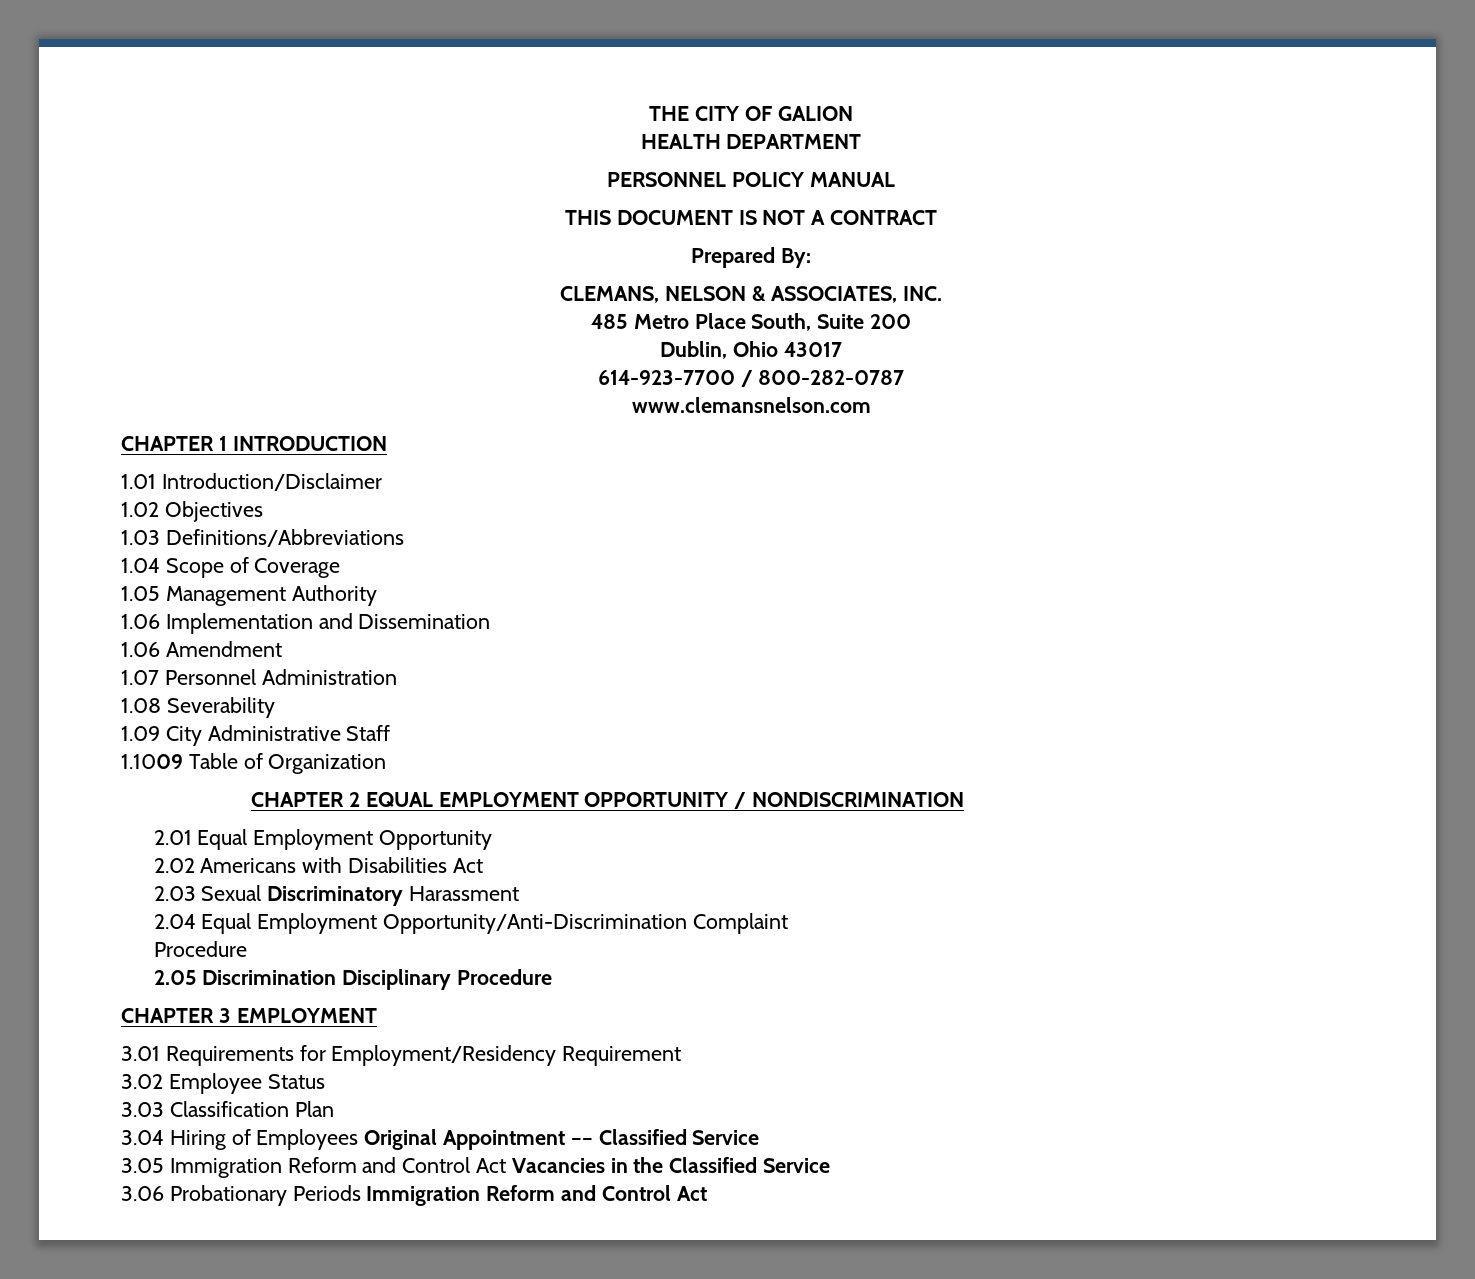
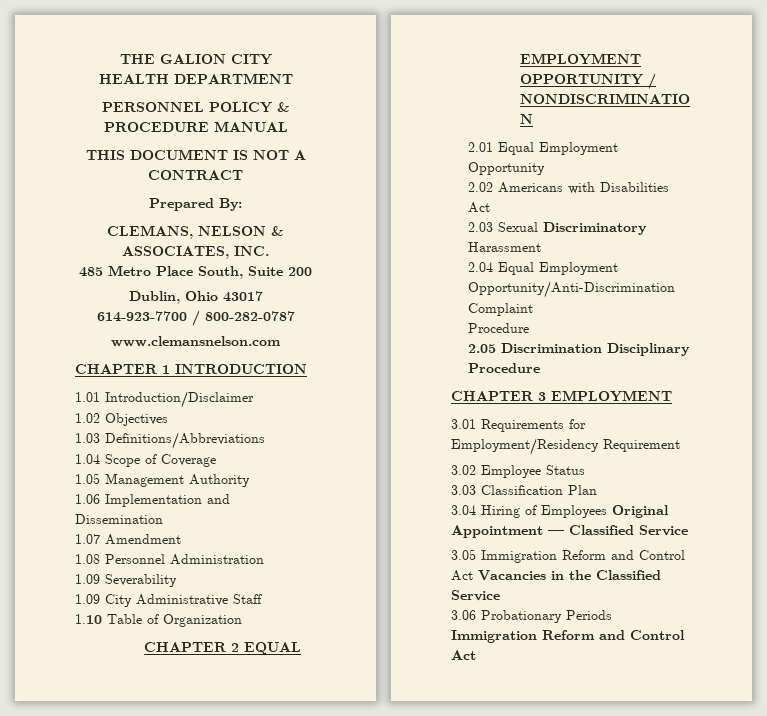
(690, 113) none -> [159,54,226,64] GALION
[744,106,853,121] OF GALION -> (272, 59) none
(804, 179) none -> [276,102,290,112] [103,122,209,132] & PROCEDURE
[121,642,160,657] 1.06 -> [75,534,100,544] 1.07
[121,670,159,685] 1.07 -> [75,554,100,564] 1.08
[121,698,161,713] 1.08 -> [75,574,100,584] 1.09
[121,754,183,769] 1.1009 -> [75,614,102,624] 1.10

